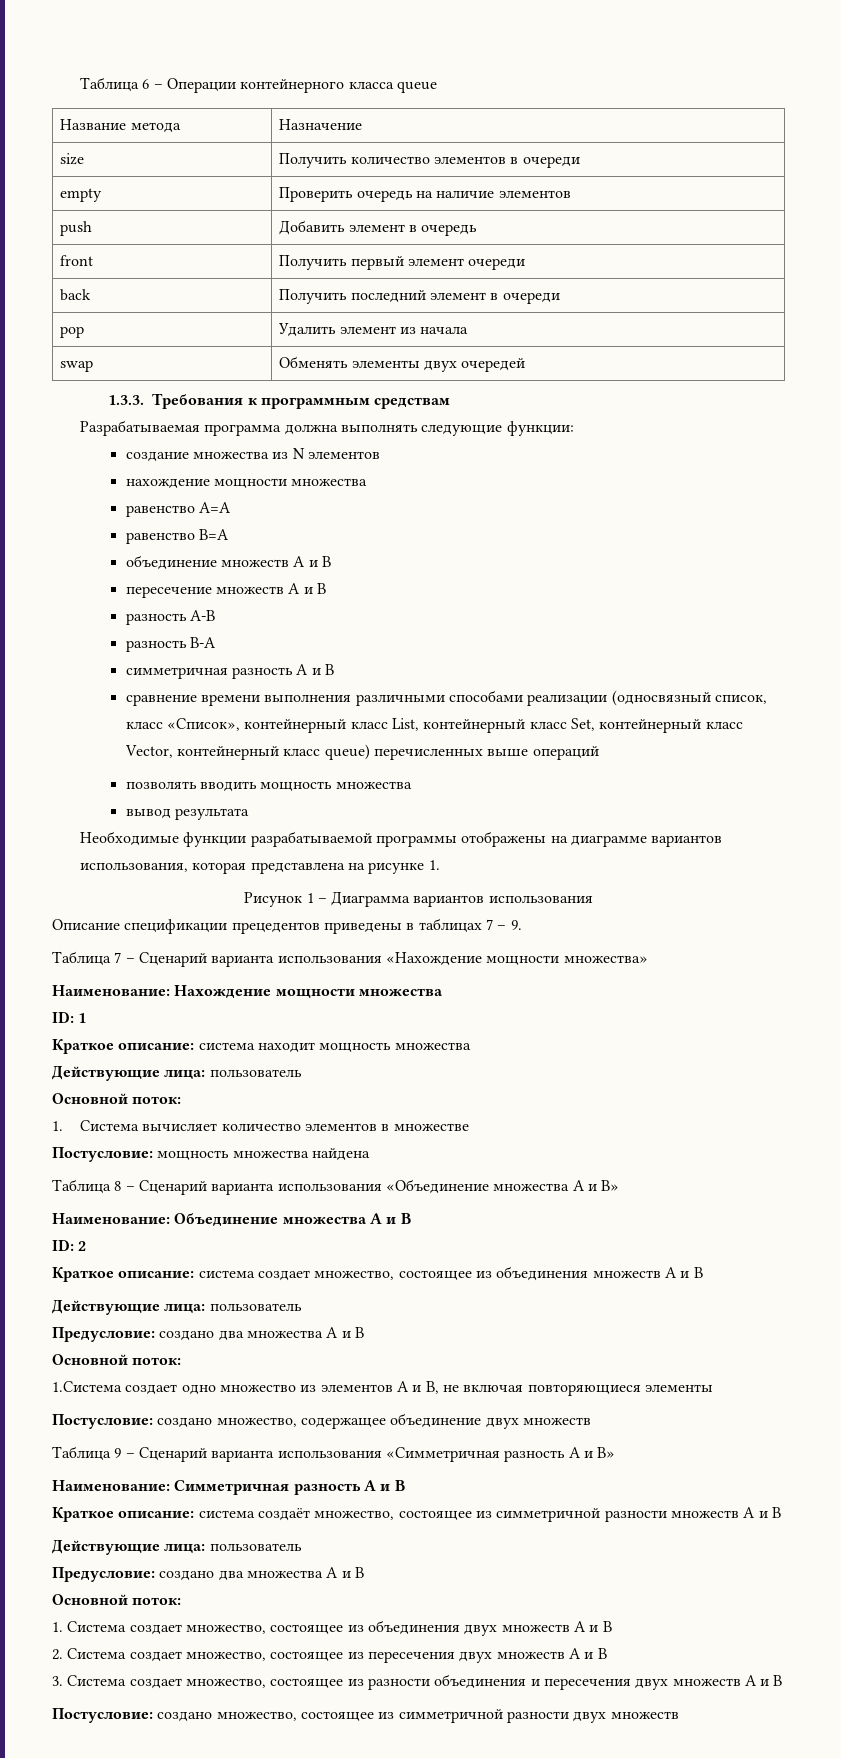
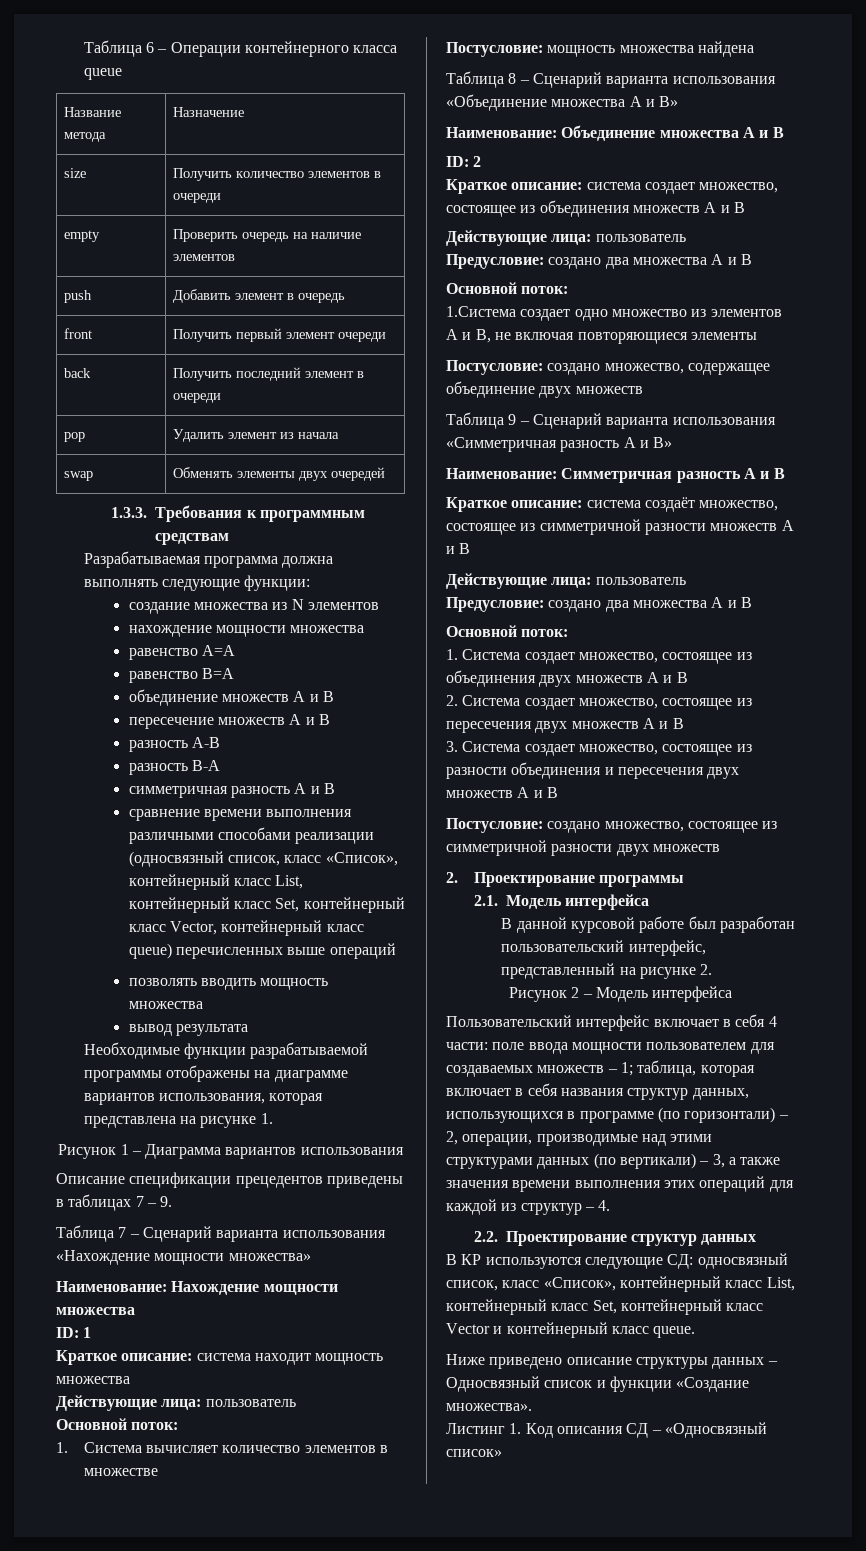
(679, 1715) none -> [446,872,684,887] [473,894,649,910] [501,916,795,933] [501,940,706,956] [501,963,713,979] [508,986,733,1002] [446,1014,777,1031] [446,1042,775,1054] [446,1060,755,1077] [446,1083,749,1100] [446,1107,789,1123] [446,1131,713,1146] [446,1153,781,1169] [446,1176,794,1192] [446,1199,611,1215] [473,1231,757,1246] [446,1253,788,1269] [446,1276,795,1292] [446,1299,764,1315] [446,1322,696,1338] [446,1354,778,1369] [446,1376,750,1392] [446,1403,532,1411] [446,1422,767,1438] [446,1449,502,1457] // 2. Проектирование программы // 2.1. Модель интерфейса // В данной курсовой работе был разработан пользовательский интерфейс, представленный на рисунке 2. // Рисунок 2 – Модель интерфейса // Пользовательский интерфейс включает в себя 4 части: поле ввода мощности пользователем для создаваемых множеств – 1; таблица, которая включает в себя названия структур данных, использующихся в программе (по горизонтали) – 2, операции, производимые над этими структурами данных (по вертикали) – 3, а также значения времени выполнения этих операций для каждой из структур – 4. // 2.2. Проектирование структур данных // В КР используются следующие СД: односвязный список, класс «Список», контейнерный класс List, контейнерный класс Set, контейнерный класс Vector и контейнерный класс queue. // Ниже приведено описание структуры данных – Односвязный список и функции «Создание множества». // Листинг 1. Код описания СД – «Односвязный список»

